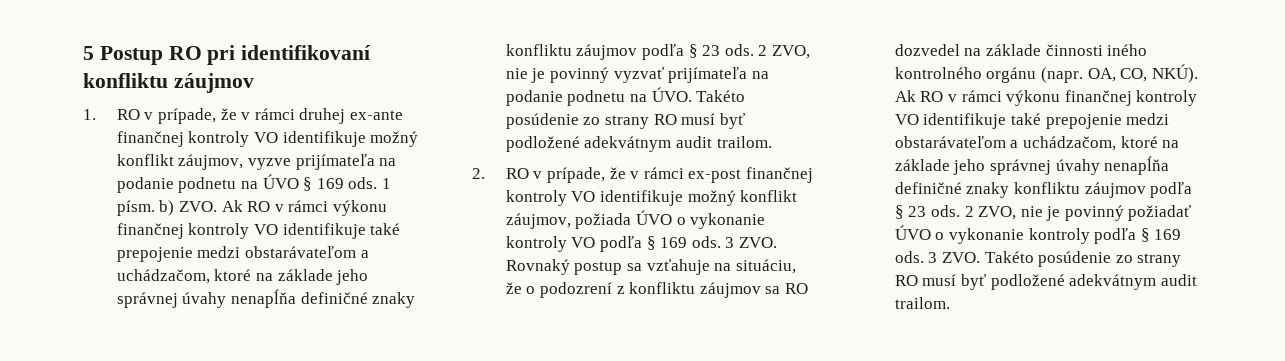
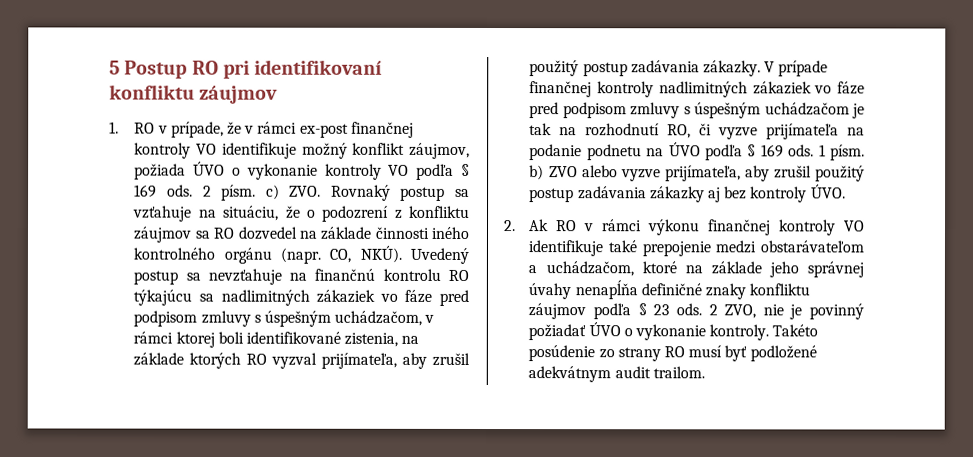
[299,108,403,124] [116,131,419,147] [116,154,397,170] [116,174,391,193] [116,200,387,216] [116,223,401,239] [116,246,369,262] [116,269,369,285] [116,289,416,308] [505,44,810,60] [505,67,769,83] [505,87,746,106] [505,113,745,129] [505,136,772,152] [472,167,684,183] druhej ex-ante finančnej kontroly VO identifikuje možný konflikt záujmov, vyzve prijímateľa na podanie podnetu na ÚVO § 169 ods. 1 písm. b) ZVO. Ak RO v rámci výkonu finančnej kontroly VO identifikuje také prepojenie medzi obstarávateľom a uchádzačom, ktoré na základe jeho správnej úvahy nenapĺňa definičné znaky konfliktu záujmov podľa § 23 ods. 2 ZVO, nie je povinný vyzvať prijímateľa na podanie podnetu na ÚVO. Takéto posúdenie zo strany RO musí byť podložené adekvátnym audit trailom. // 2. RO v prípade, že v rámci -> (298, 127) none
[725,237,735,248] 3 -> [202,184,280,201] 2 písm. c)
[1087,68,1116,82] OA, -> (322, 255) none
(1198, 73) none -> [410,247,469,264] [133,268,469,285] [133,289,469,306] [133,310,435,327] [133,331,420,348] [133,352,470,369] [529,60,829,77] [529,81,865,98] [529,102,865,119] [529,123,865,140] [529,142,865,161] [529,165,865,182] [529,184,846,203] [503,220,516,232] Uvedený postup sa nevzťahuje na finančnú kontrolu RO týkajúcu sa nadlimitných zákaziek vo fáze pred podpisom zmluvy s úspešným uchádzačom, v rámci ktorej boli identifikované zistenia, na základe ktorých RO vyzval prijímateľa, aby zrušil použitý postup zadávania zákazky. V prípade finančnej kontroly nadlimitných zákaziek vo fáze pred podpisom zmluvy s úspešným uchádzačom je tak na rozhodnutí RO, či vyzve prijímateľa na podanie podnetu na ÚVO podľa § 169 ods. 1 písm. b) ZVO alebo vyzve prijímateľa, aby zrušil použitý postup zadávania zákazky aj bez kontroly ÚVO. // 2.
[1028,228,1182,244] [894,251,980,263] kontroly podľa § 169 ods. 3 ZVO. -> [709,324,770,341] kontroly.

